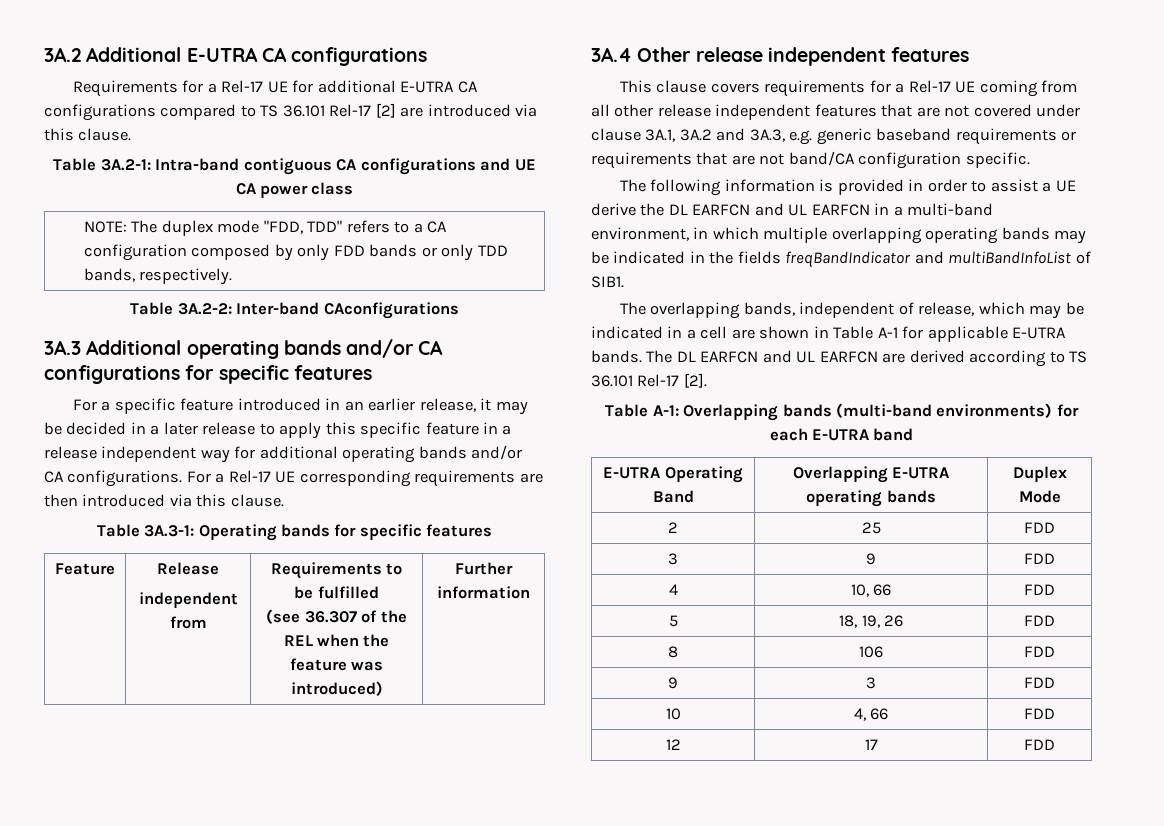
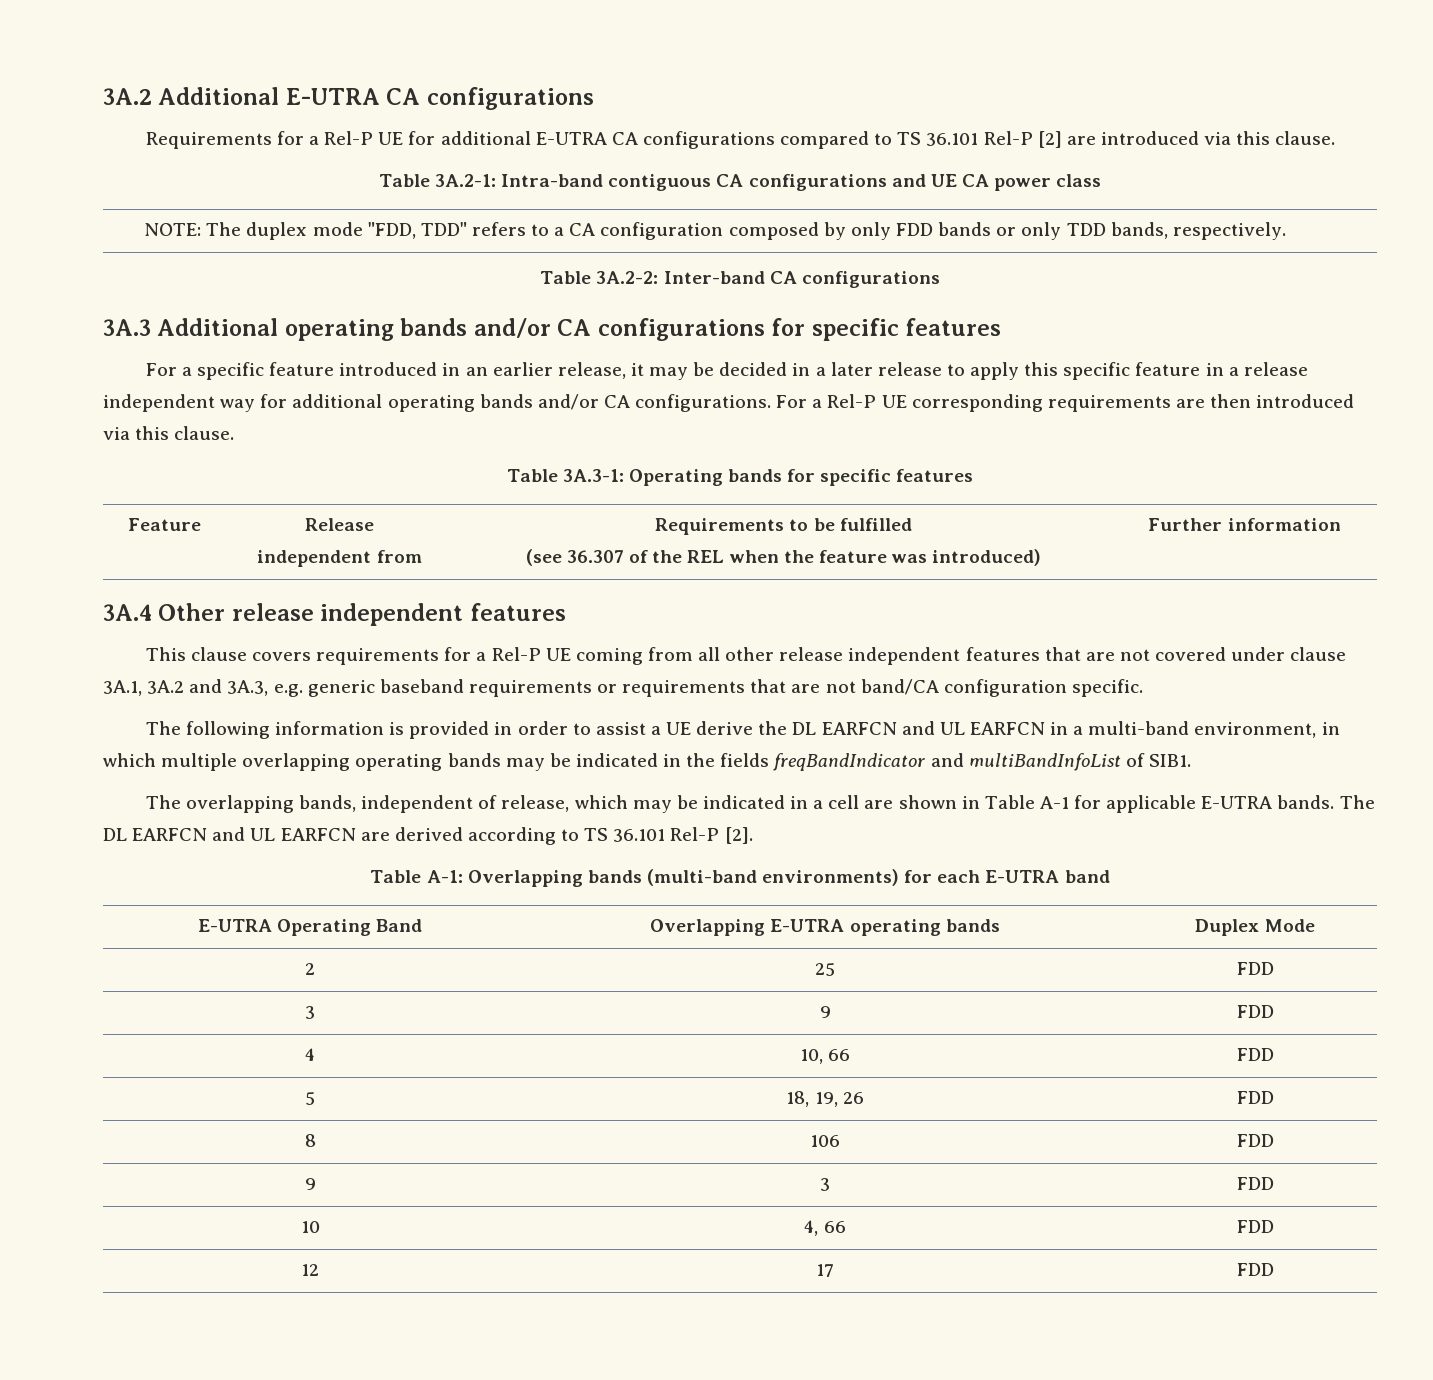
[221,80,264,93] Rel-17 -> [324,131,374,145] Rel-P
[329,104,372,117] Rel-17 -> [983,131,1033,145] Rel-P
[323,302,459,319] CAconfigurations -> [769,271,940,288] CA configurations
[228,470,271,483] Rel-17 -> [827,394,877,408] Rel-P
[908,80,951,93] Rel-17 -> [491,647,541,661] Rel-P
[637,374,680,387] Rel-17 -> [670,827,720,841] Rel-P

